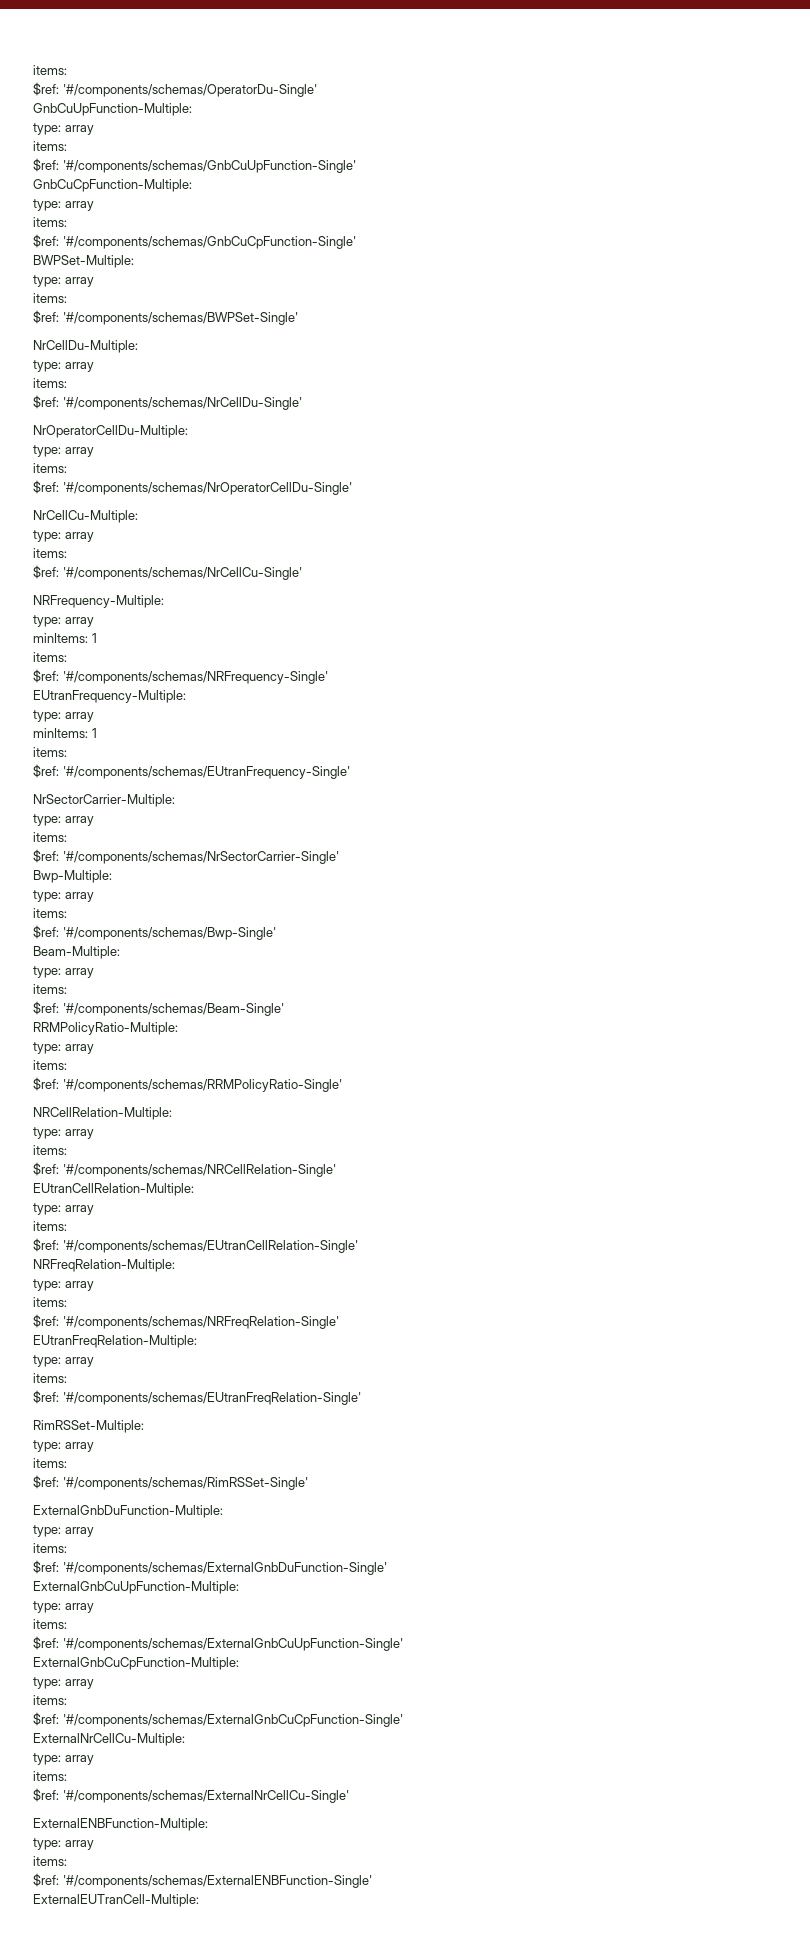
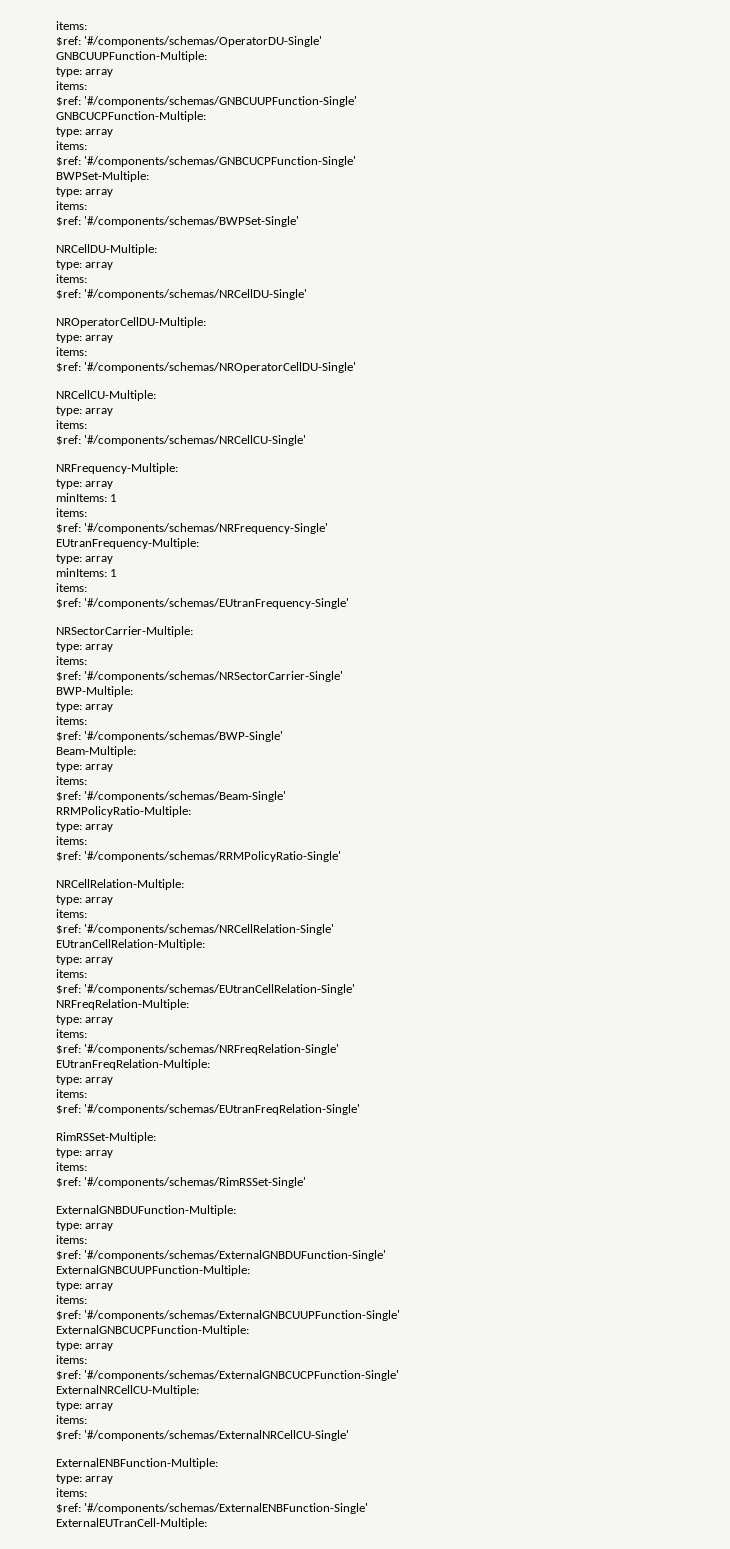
[33,65,67,75] [33,82,317,97] [33,103,192,116] [33,123,94,135] [33,141,67,151] [33,158,356,173] [33,179,192,192] [33,199,94,211] [33,217,67,227] [33,234,356,249] items: // $ref: '#/components/schemas/OperatorDu-Single' // GnbCuUpFunction-Multiple: // type: array // items: // $ref: '#/components/schemas/GnbCuUpFunction-Single' // GnbCuCpFunction-Multiple: // type: array // items: // $ref: '#/components/schemas/GnbCuCpFunction-Single' -> [56,21,87,30] [56,36,323,47] [56,51,207,62] [56,67,114,77] [56,81,87,90] [56,96,358,107] [56,111,206,122] [56,127,114,137] [56,141,87,150] [56,156,357,167] items: // $ref: '#/components/schemas/OperatorDU-Single' // GNBCUUPFunction-Multiple: // type: array // items: // $ref: '#/components/schemas/GNBCUUPFunction-Single' // GNBCUCPFunction-Multiple: // type: array // items: // $ref: '#/components/schemas/GNBCUCPFunction-Single'
[33,340,138,353] [33,360,94,372] [33,378,67,388] [33,395,302,410] [33,425,188,438] [33,445,94,457] [33,463,67,473] [33,480,352,495] [33,510,138,523] [33,530,94,542] [33,548,67,558] [33,565,302,580] NrCellDu-Multiple: // type: array // items: // $ref: '#/components/schemas/NrCellDu-Single' // NrOperatorCellDu-Multiple: // type: array // items: // $ref: '#/components/schemas/NrOperatorCellDu-Single' // NrCellCu-Multiple: // type: array // items: // $ref: '#/components/schemas/NrCellCu-Single' -> [56,244,157,255] [56,260,114,270] [56,274,87,283] [56,289,308,300] [56,317,206,328] [56,333,114,343] [56,347,87,356] [56,362,357,373] [56,390,156,401] [56,406,114,416] [56,420,87,429] [56,435,307,446] NRCellDU-Multiple: // type: array // items: // $ref: '#/components/schemas/NRCellDU-Single' // NROperatorCellDU-Multiple: // type: array // items: // $ref: '#/components/schemas/NROperatorCellDU-Single' // NRCellCU-Multiple: // type: array // items: // $ref: '#/components/schemas/NRCellCU-Single'
[33,794,175,807] [33,814,94,826] [33,832,67,842] [33,849,339,864] [33,870,112,883] [33,890,94,902] [33,908,67,918] [33,925,276,940] NrSectorCarrier-Multiple: // type: array // items: // $ref: '#/components/schemas/NrSectorCarrier-Single' // Bwp-Multiple: // type: array // items: // $ref: '#/components/schemas/Bwp-Single' -> [56,626,193,637] [56,642,114,652] [56,656,87,665] [56,671,344,682] [56,686,133,697] [56,702,114,712] [56,716,87,725] [56,731,284,742] NRSectorCarrier-Multiple: // type: array // items: // $ref: '#/components/schemas/NRSectorCarrier-Single' // BWP-Multiple: // type: array // items: // $ref: '#/components/schemas/BWP-Single'
[33,1505,223,1518] [33,1525,94,1537] [33,1543,67,1553] [33,1560,387,1575] [33,1581,239,1594] [33,1601,94,1613] [33,1619,67,1629] [33,1636,403,1651] [33,1657,239,1670] [33,1677,94,1689] [33,1695,67,1705] [33,1712,403,1727] [33,1733,185,1746] [33,1753,94,1765] [33,1771,67,1781] [33,1788,349,1803] ExternalGnbDuFunction-Multiple: // type: array // items: // $ref: '#/components/schemas/ExternalGnbDuFunction-Single' // ExternalGnbCuUpFunction-Multiple: // type: array // items: // $ref: '#/components/schemas/ExternalGnbCuUpFunction-Single' // ExternalGnbCuCpFunction-Multiple: // type: array // items: // $ref: '#/components/schemas/ExternalGnbCuCpFunction-Single' // ExternalNrCellCu-Multiple: // type: array // items: // $ref: '#/components/schemas/ExternalNrCellCu-Single' -> [56,1205,236,1216] [56,1221,114,1231] [56,1235,87,1244] [56,1250,387,1261] [56,1265,250,1276] [56,1281,114,1291] [56,1295,87,1304] [56,1310,401,1321] [56,1325,249,1336] [56,1341,114,1351] [56,1355,87,1364] [56,1370,400,1381] [56,1385,199,1396] [56,1401,114,1411] [56,1415,87,1424] [56,1430,350,1441] ExternalGNBDUFunction-Multiple: // type: array // items: // $ref: '#/components/schemas/ExternalGNBDUFunction-Single' // ExternalGNBCUUPFunction-Multiple: // type: array // items: // $ref: '#/components/schemas/ExternalGNBCUUPFunction-Single' // ExternalGNBCUCPFunction-Multiple: // type: array // items: // $ref: '#/components/schemas/ExternalGNBCUCPFunction-Single' // ExternalNRCellCU-Multiple: // type: array // items: // $ref: '#/components/schemas/ExternalNRCellCU-Single'

